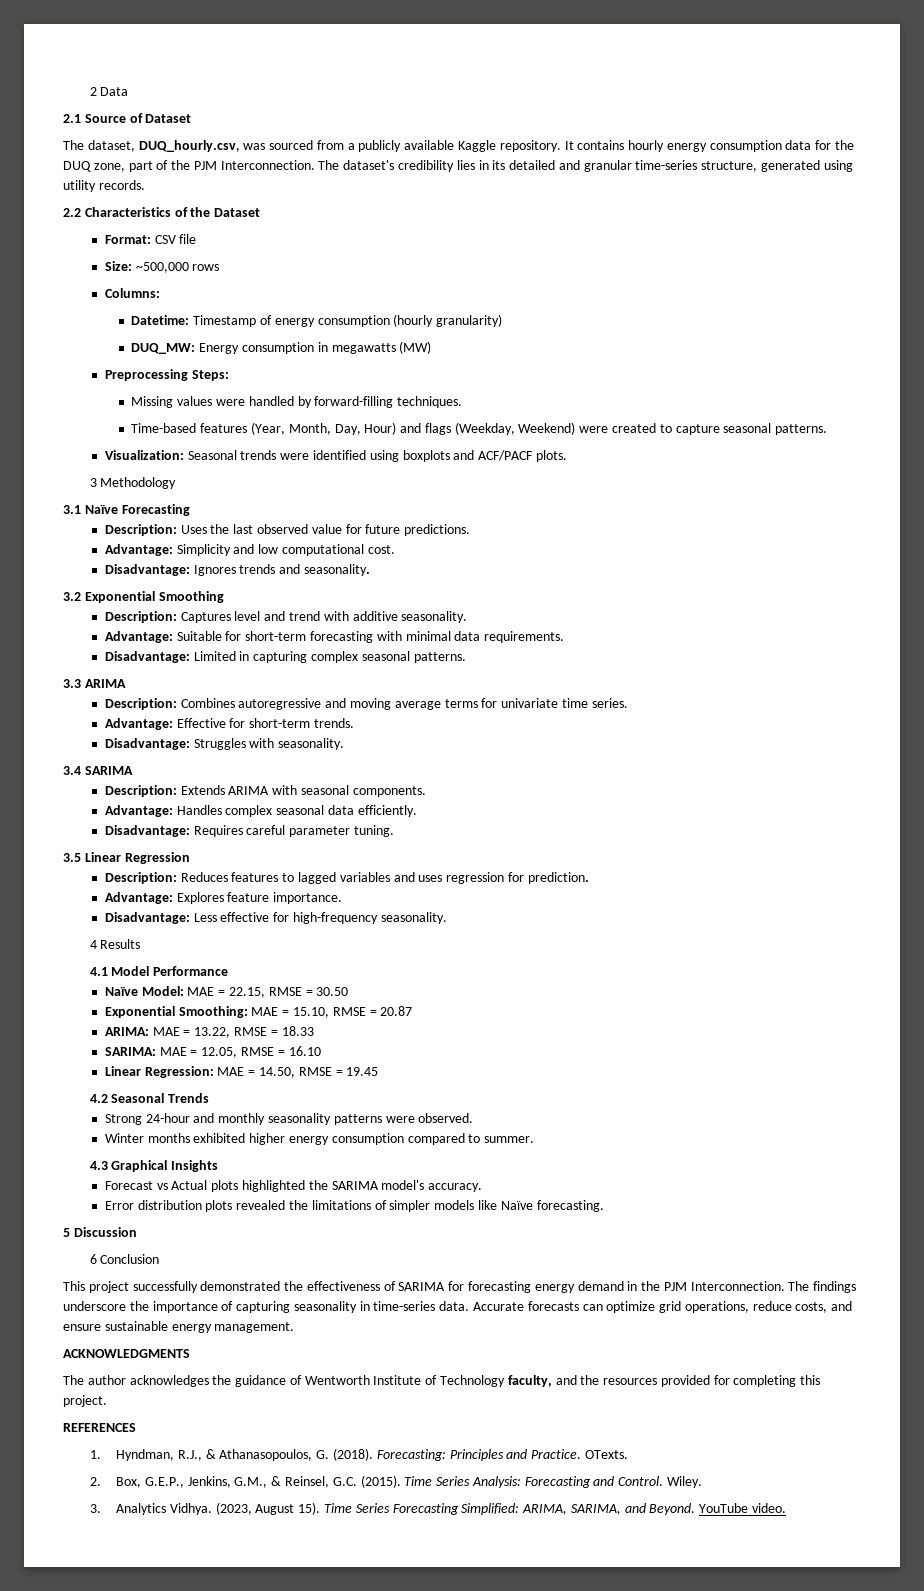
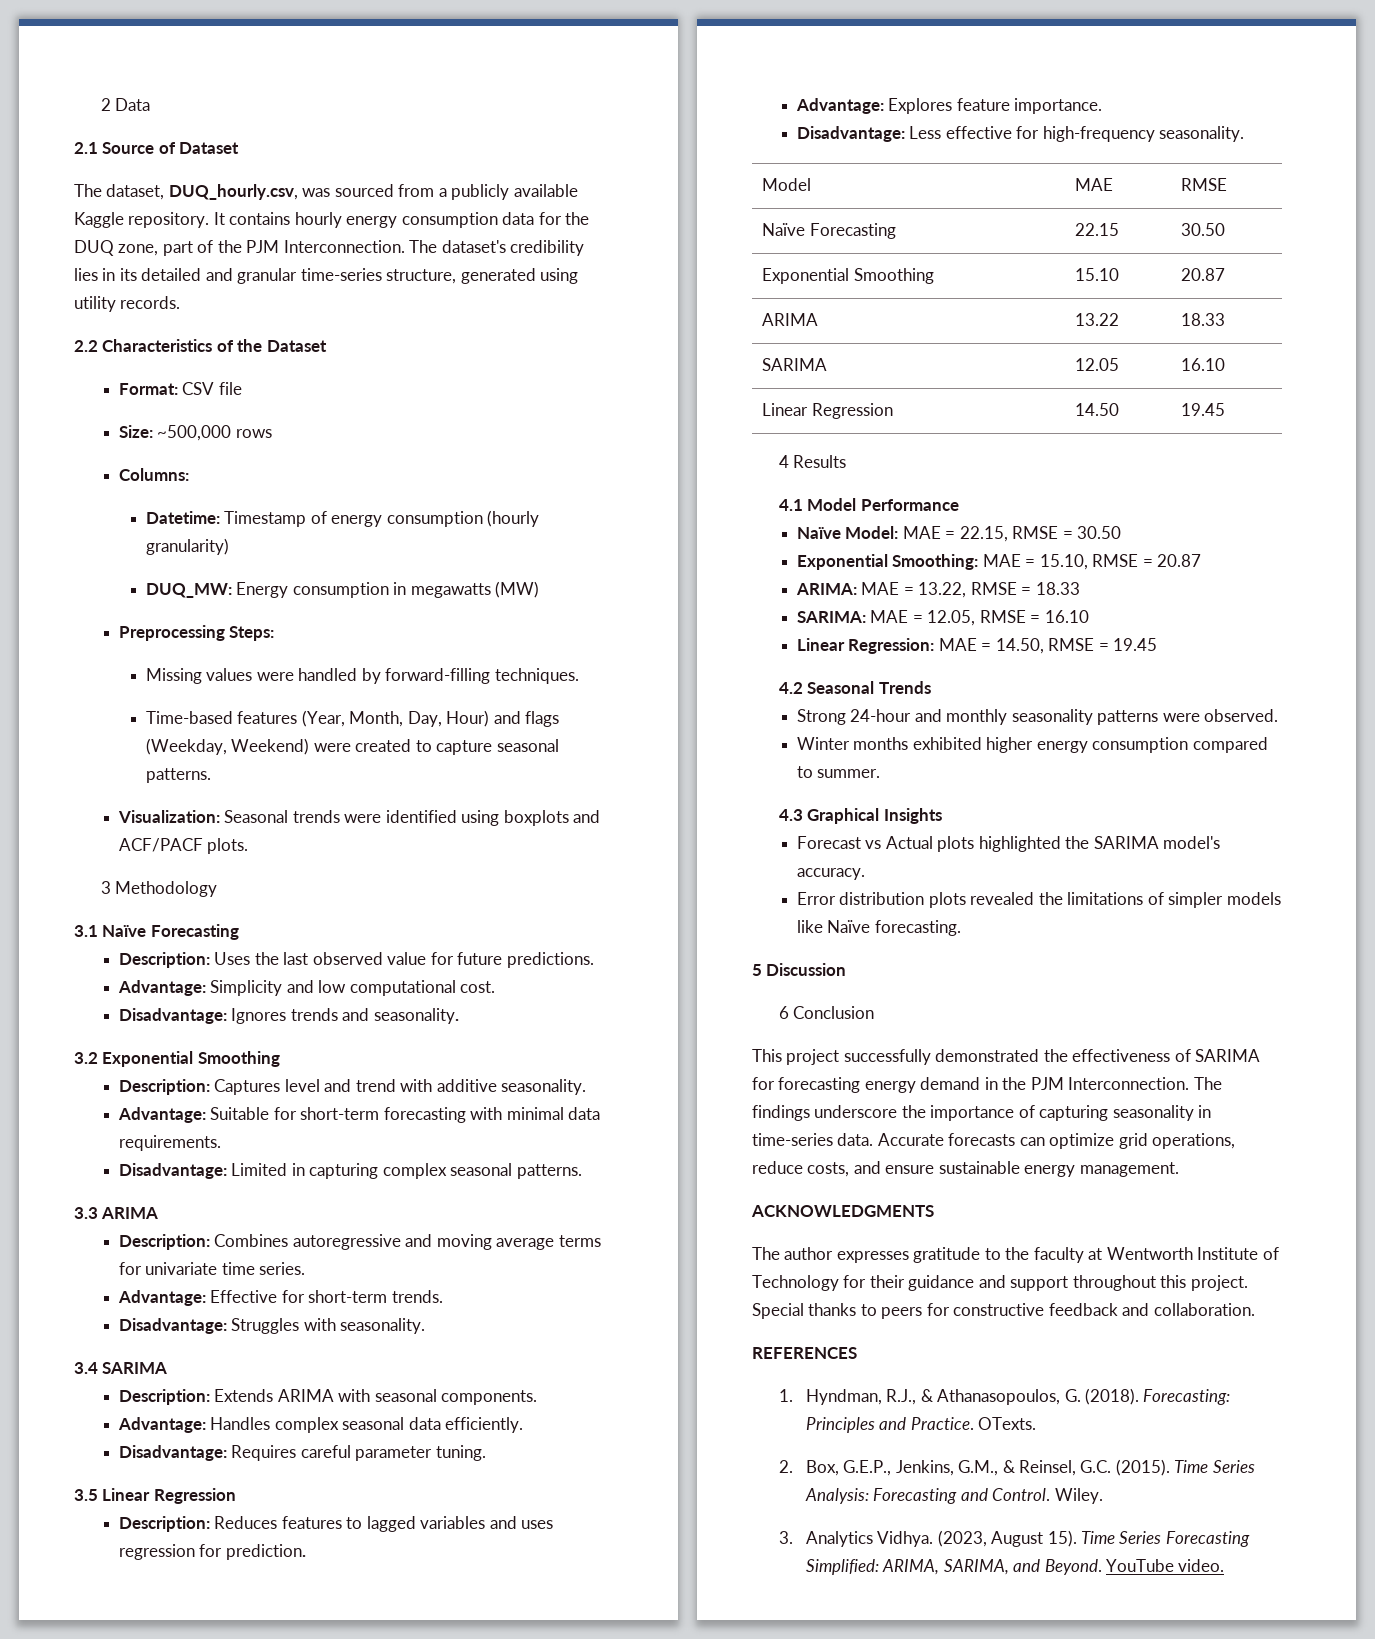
(447, 918) none -> [762,178,812,191] [1075,178,1114,191] [1181,178,1228,191] [762,223,896,239] [1075,223,1120,236] [1181,223,1226,236] [762,268,934,284] [1075,268,1120,281] [1181,268,1226,281] [762,313,819,326] [1075,313,1120,326] [1181,313,1226,326] [762,358,828,371] [1075,358,1120,371] [1181,358,1226,371] [762,403,893,419] [1075,403,1120,416] [1181,403,1226,416] // Model | MAE | RMSE // Naïve Forecasting | 22.15 | 30.50 // Exponential Smoothing | 15.10 | 20.87 // ARIMA | 13.22 | 18.33 // SARIMA | 12.05 | 16.10 // Linear Regression | 14.50 | 19.45
[129,1375,821,1387] [63,1395,107,1407] acknowledges the guidance of Wentworth Institute of Technology faculty, and the resources provided for completing this project. -> [836,1247,1279,1263] [752,1275,1248,1291] [752,1303,1255,1319] expresses gratitude to the faculty at Wentworth Institute of Technology for their guidance and support throughout this project. Special thanks to peers for constructive feedback and collaboration.

